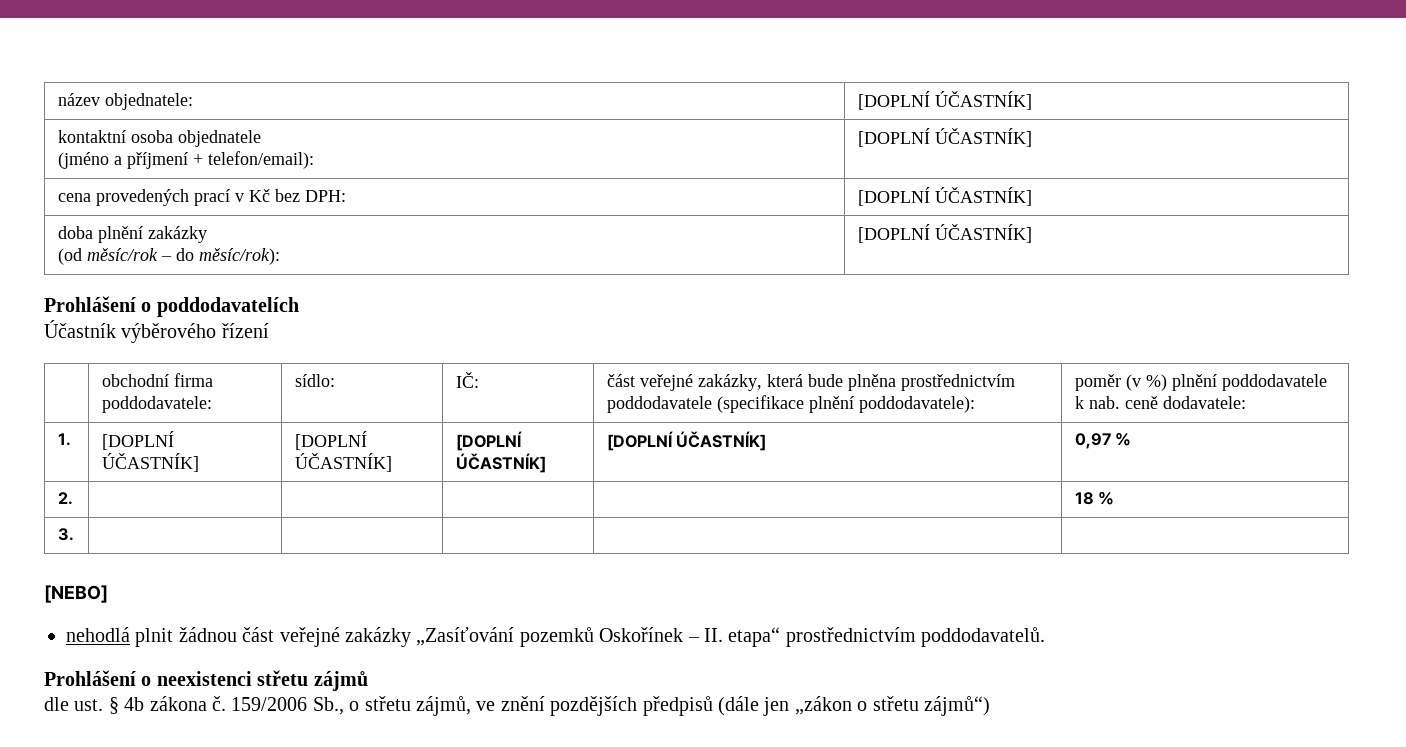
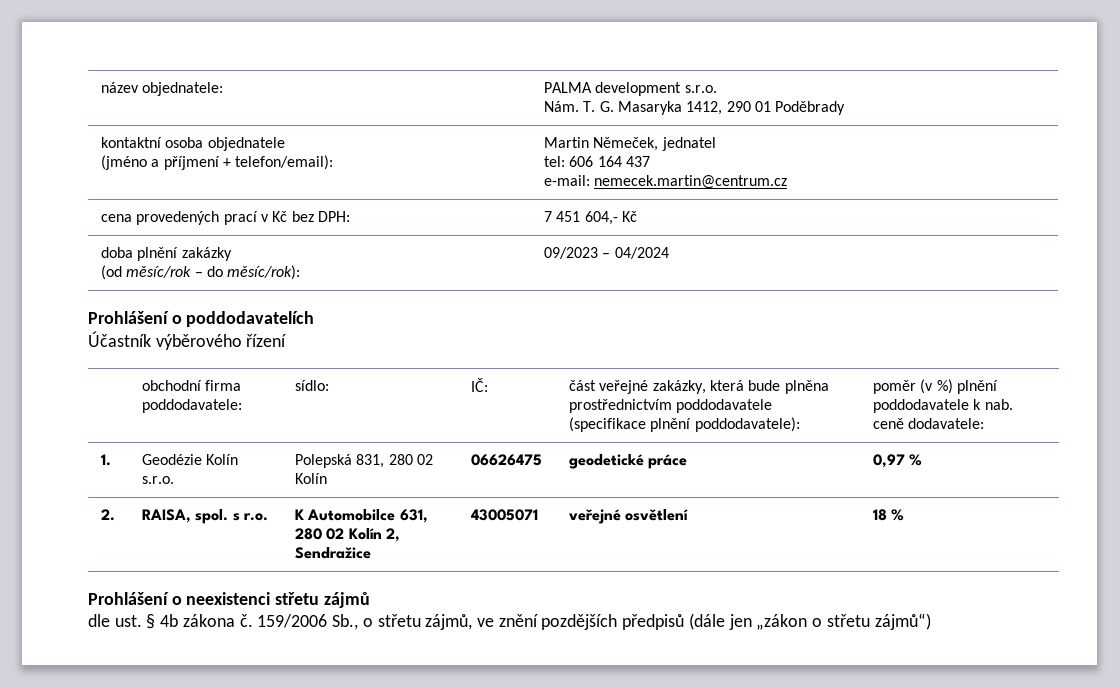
[857,91,1032,110] [DOPLNÍ ÚČASTNÍK] -> [544,82,717,96] [544,101,846,115] PALMA development s.r.o. // Nám. T. G. Masaryka 1412, 290 01 Poděbrady
[857,128,1032,147] [DOPLNÍ ÚČASTNÍK] -> [544,137,716,151] [544,156,650,167] [544,175,788,189] Martin Němeček, jednatel // tel: 606 164 437 // e-mail: nemecek.martin@centrum.cz
[857,187,1032,206] [DOPLNÍ ÚČASTNÍK] -> [544,211,637,225] 7 451 604,- Kč
[857,224,1032,243] [DOPLNÍ ÚČASTNÍK] -> [544,247,669,259] 09/2023 – 04/2024
[101,431,174,450] [101,453,199,472] [294,431,367,450] [294,453,392,472] [455,431,522,451] [455,453,546,473] [606,431,767,451] [1074,432,1132,449] [57,492,73,505] [1074,491,1115,505] [57,528,74,541] [44,585,108,603] [66,627,1046,647] [DOPLNÍ ÚČASTNÍK] | [DOPLNÍ ÚČASTNÍK] | [DOPLNÍ ÚČASTNÍK] | [DOPLNÍ ÚČASTNÍK] | 0,97 % // 2. | | | | | 18 % // 3. | | | | | // [NEBO] // nehodlá plnit žádnou část veřejné zakázky „Zasíťování pozemků Oskořínek – II. etapa“ prostřednictvím poddodavatelů. -> [142,454,239,465] [142,476,175,484] [295,454,433,468] [295,473,328,484] [471,454,543,466] [569,454,688,469] [873,454,923,468] [101,509,116,521] [142,509,268,524] [295,509,428,523] [295,528,400,542] [295,547,372,559] [471,509,539,521] [569,509,689,524] [873,509,905,521] Geodézie Kolín s.r.o. | Polepská 831, 280 02 Kolín | 06626475 | geodetické práce | 0,97 % // 2. | RAISA, spol. s r.o. | K Automobilce 631, 280 02 Kolín 2, Sendražice | 43005071 | veřejné osvětlení | 18 %

